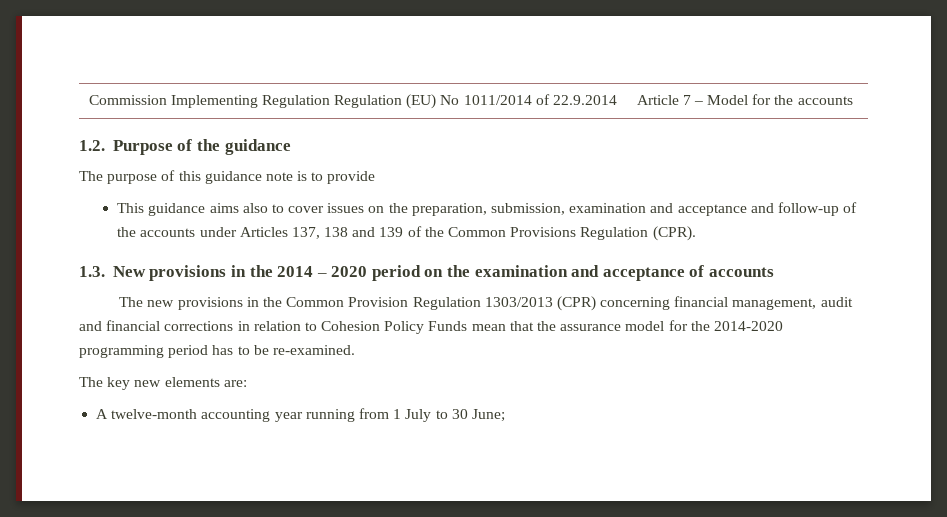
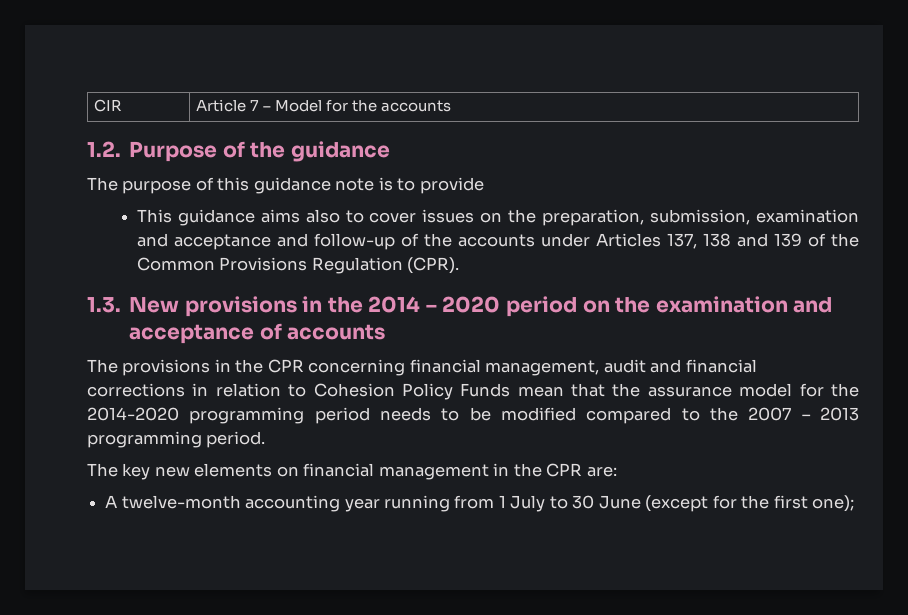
[88,94,618,109] Commission Implementing Regulation Regulation (EU) No 1011/2014 of 22.9.2014 -> [93,99,122,112] CIR
[147,296,596,311] new provisions in the Common Provision Regulation 1303/2013 (CPR) -> [122,359,304,376] provisions in the CPR
[212,345,234,355] has -> [379,407,431,421] needs
[272,345,355,355] [79,377,220,390] re-examined. // The key new elements -> [500,407,860,424] [87,431,266,448] [87,463,583,480] modified compared to the 2007 – 2013 programming period. // The key new elements on financial management in the CPR
[471,409,505,422] June; -> [598,495,854,512] June (except for the first one);

